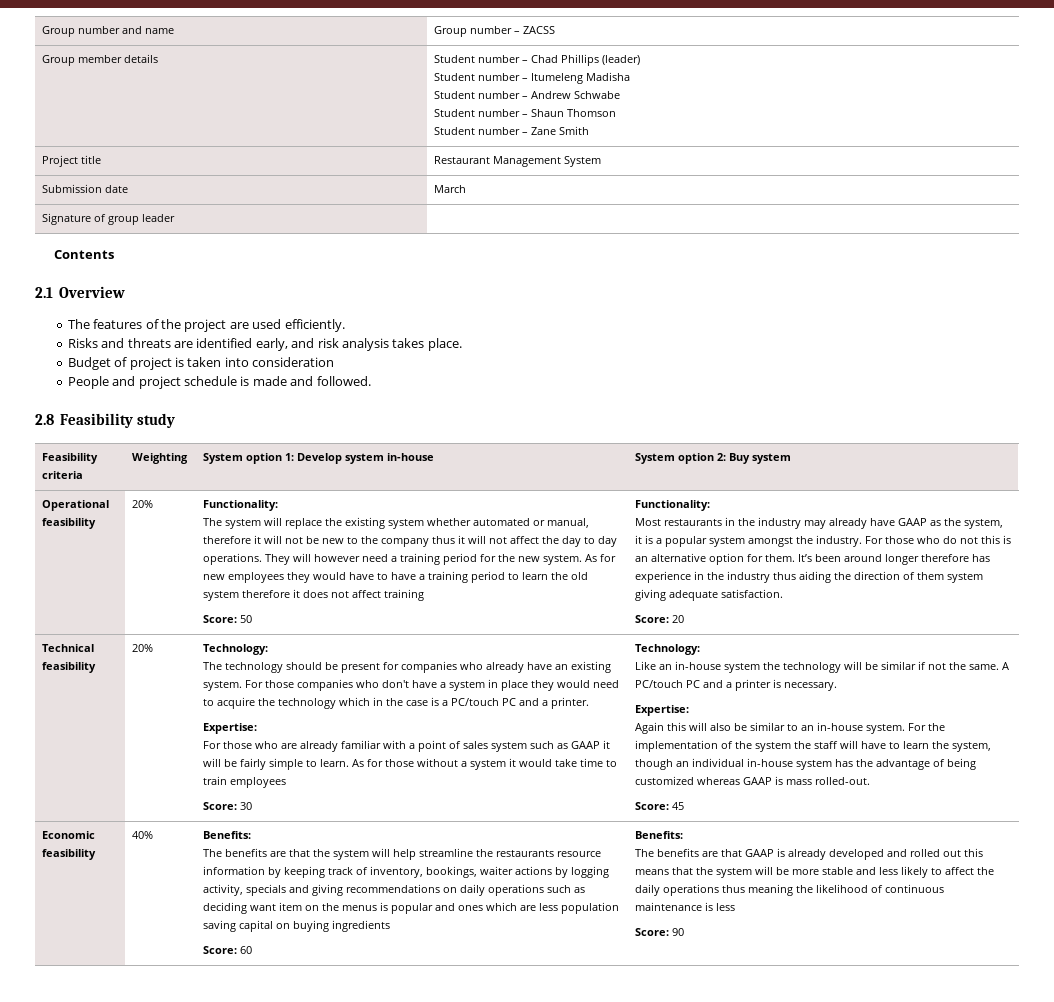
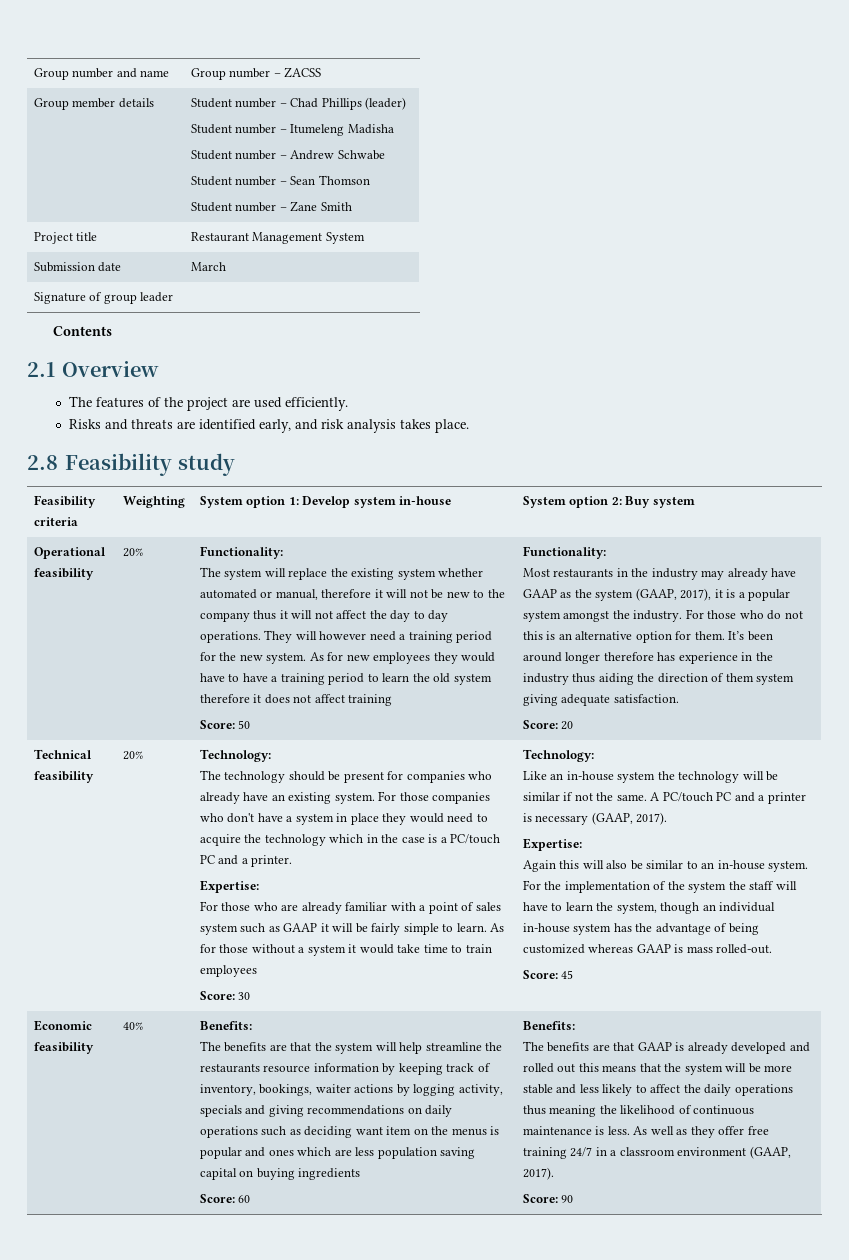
[531,109,565,117] Shaun -> [290,176,316,185] Sean
[67,357,335,370] [67,376,371,389] // Budget of project is taken into consideration // People and project schedule is made and followed. -> (470, 426) none
[964,519,1004,529] system, -> [595,588,712,601] system (GAAP, 2017),
[784,682,838,691] necessary. -> [535,812,668,825] necessary (GAAP, 2017).
[716,903,736,911] less -> [607,1126,769,1138] [522,1146,791,1159] [522,1167,554,1180] less. As well as they offer free training 24/7 in a classroom environment (GAAP, 2017).

